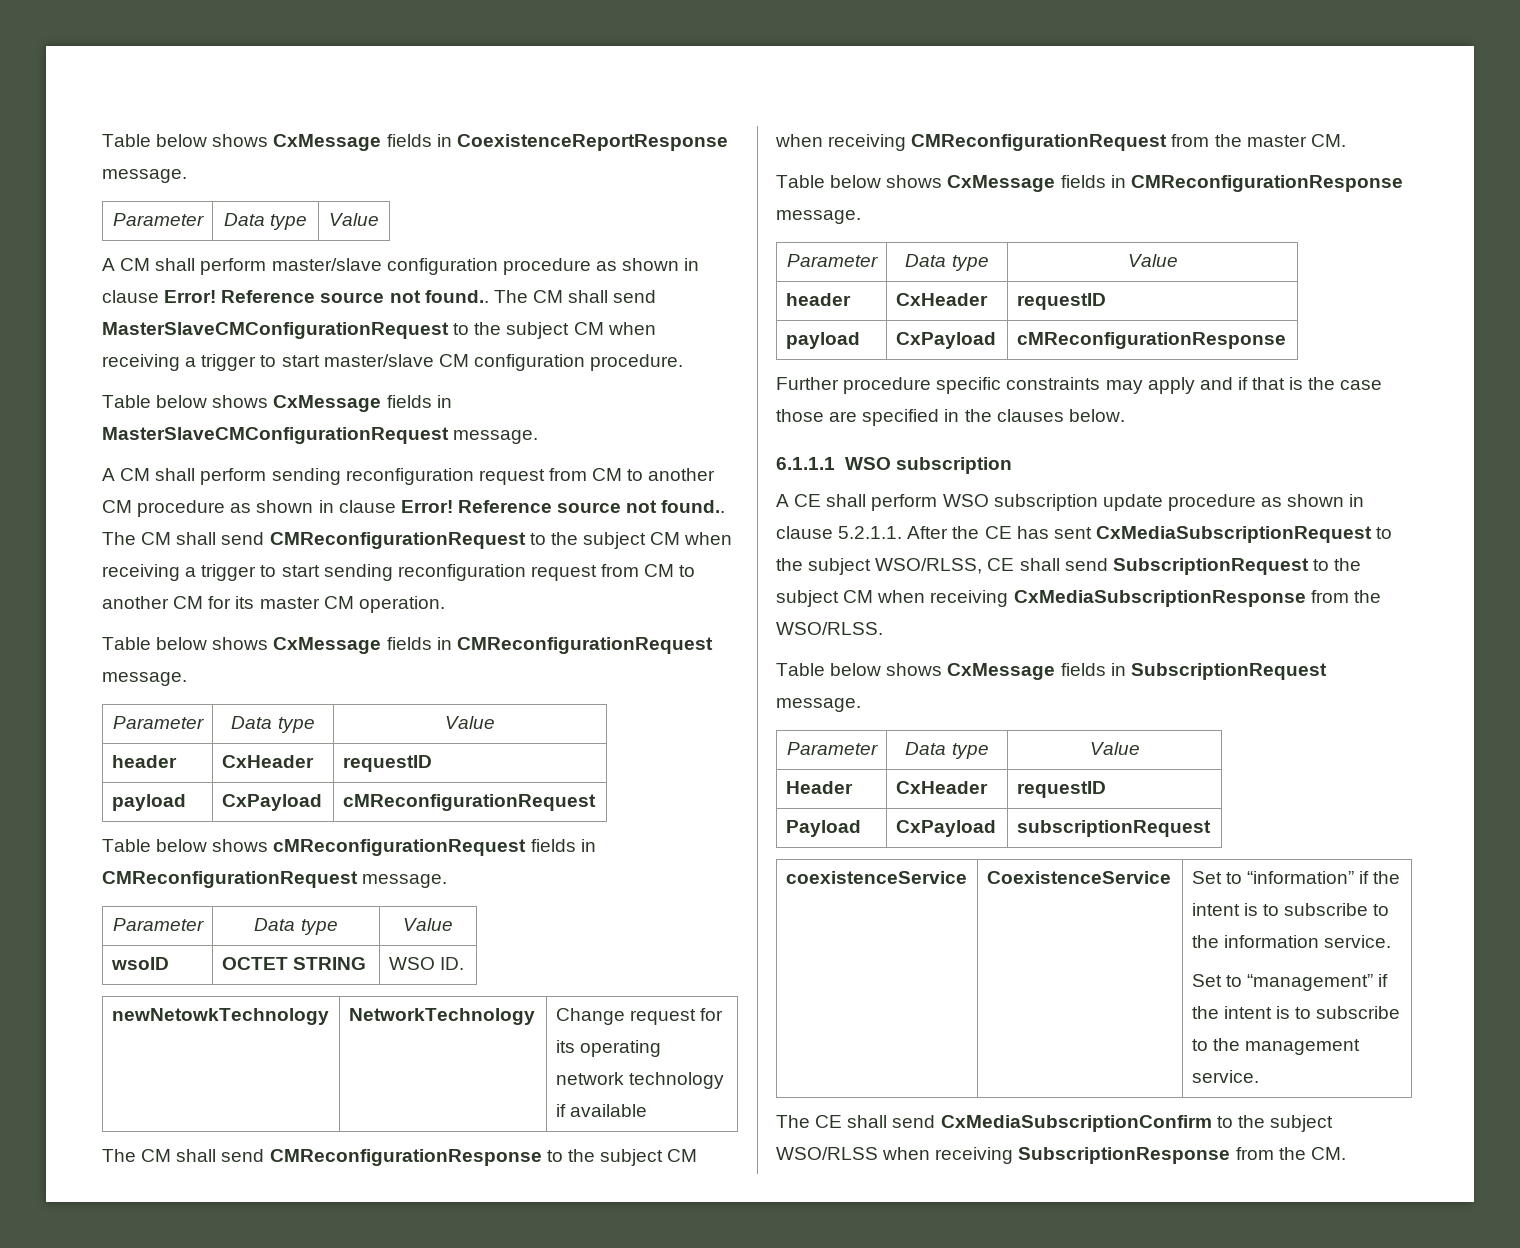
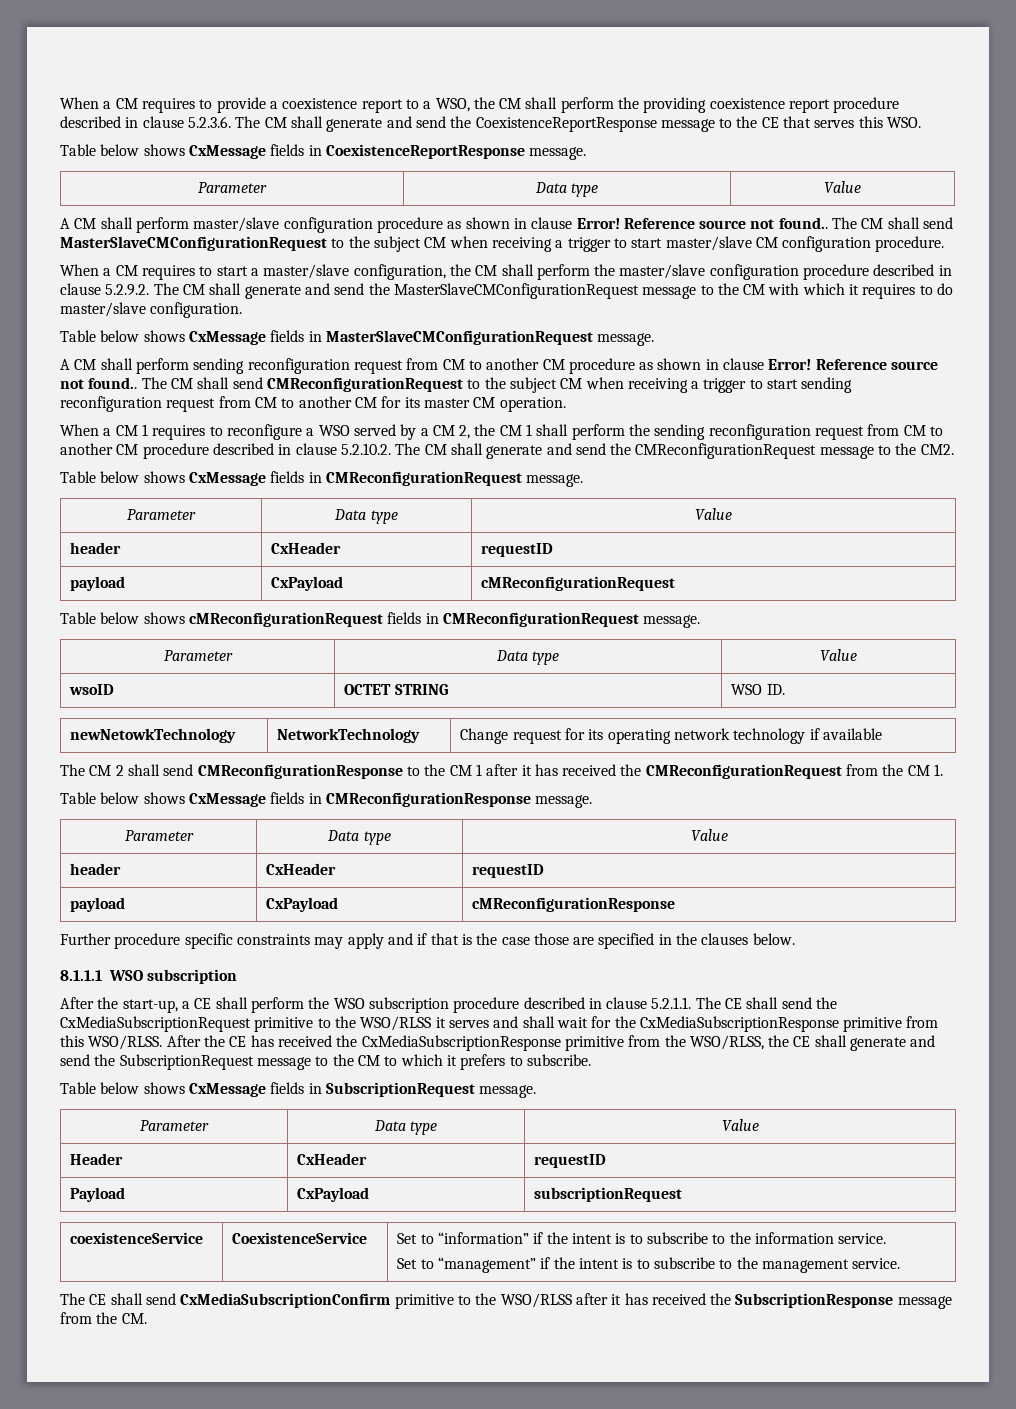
(102, 140) none -> [60,97,900,113] [60,116,922,132] When a CM requires to provide a coexistence report to a WSO, the CM shall perform the providing coexistence report procedure described in clause 5.2.3.6. The CM shall generate and send the CoexistenceReportResponse message to the CE that serves this WSO. //
(684, 362) none -> [60,264,952,280] [60,283,954,299] [60,302,243,318] // When a CM requires to start a master/slave configuration, the CM shall perform the master/slave configuration procedure described in clause 5.2.9.2. The CM shall generate and send the MasterSlaveCMConfigurationRequest message to the CM with which it requires to do master/slave configuration.
(445, 604) none -> [60,424,944,440] [60,443,954,459] // When a CM 1 requires to reconfigure a WSO served by a CM 2, the CM 1 shall perform the sending reconfiguration request from CM to another CM procedure described in clause 5.2.10.2. The CM shall generate and send the CMReconfigurationRequest message to the CM2.
(172, 1155) none -> [115,765,124,776] 2
[599,1149,698,1166] [775,134,907,151] subject CM when receiving -> [449,764,642,776] CM 1 after it has received the
[1246,134,1346,147] master CM. -> [907,764,944,776] CM 1.
[776,457,835,470] 6.1.1.1 -> [60,970,102,981] 8.1.1.1
[776,494,789,507] A -> [60,997,190,1013] After the start-up, a
[942,494,1365,511] [776,526,1393,543] [776,558,1362,575] [776,590,1381,607] [776,622,883,635] WSO subscription update procedure as shown in clause 5.2.1.1. After the CE has sent CxMediaSubscriptionRequest to the subject WSO/RLSS, CE shall send SubscriptionRequest to the subject CM when receiving CxMediaSubscriptionResponse from the WSO/RLSS. -> [308,997,838,1013] [60,1016,939,1032] [60,1035,936,1051] [60,1054,591,1070] the WSO subscription procedure described in clause 5.2.1.1. The CE shall send the CxMediaSubscriptionRequest primitive to the WSO/RLSS it serves and shall wait for the CxMediaSubscriptionResponse primitive from this WSO/RLSS. After the CE has received the CxMediaSubscriptionResponse primitive from the WSO/RLSS, the CE shall generate and send the SubscriptionRequest message to the CM to which it prefers to subscribe.
[1216,1115,1333,1132] [776,1147,1231,1164] to the subject WSO/RLSS when receiving SubscriptionResponse -> [394,1293,952,1309] primitive to the WSO/RLSS after it has received the SubscriptionResponse message

